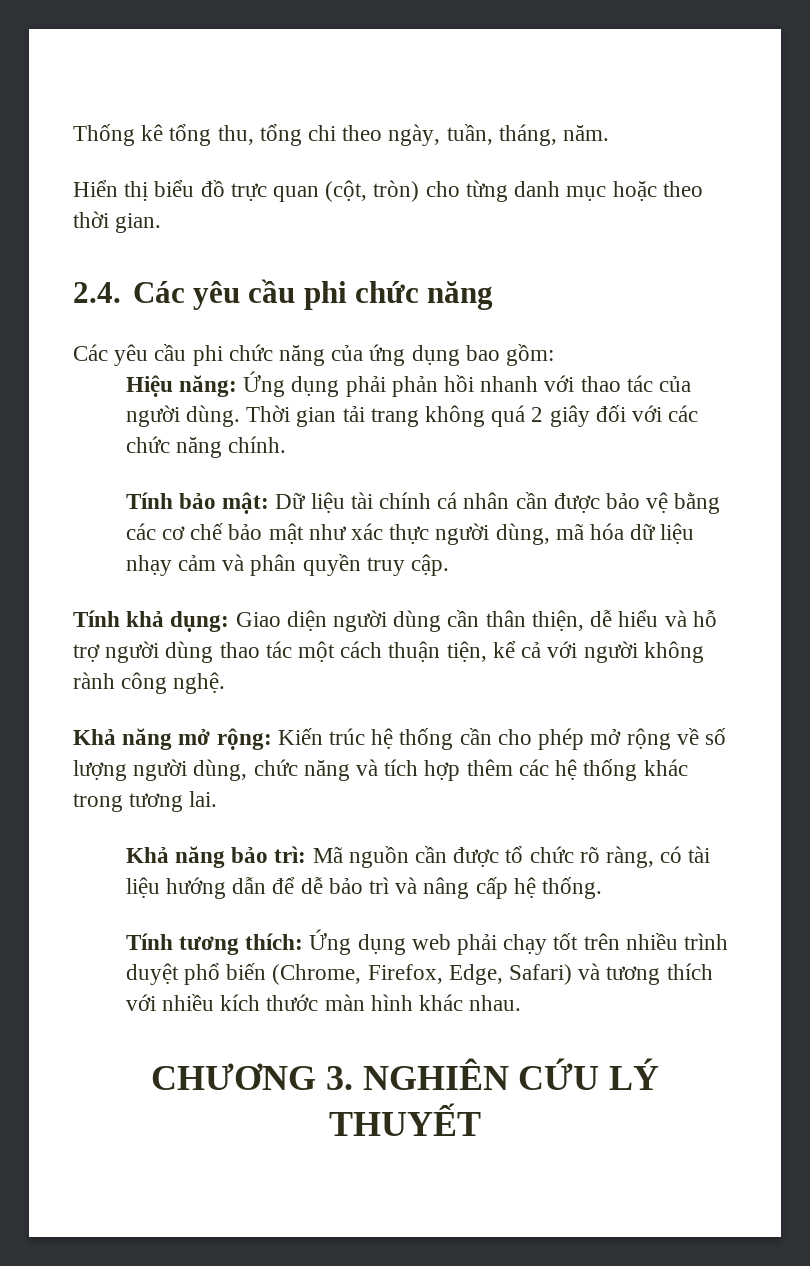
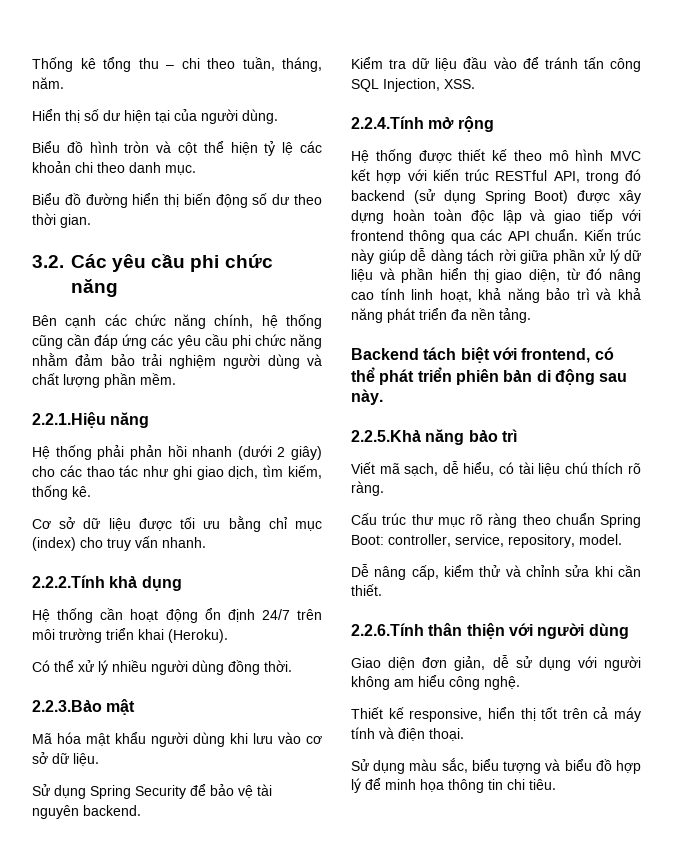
[217,124,441,146] thu, tổng chi theo ngày, -> [138,58,235,69] thu – chi theo
[154,180,657,202] biểu đồ trực quan (cột, tròn) cho từng danh mục hoặc -> [84,109,278,124] [32,141,323,156] [32,161,196,175] [32,193,290,208] số dư hiện tại của người dùng. // Biểu đồ hình tròn và cột thể hiện tỷ lệ các khoản chi theo danh mục. // Biểu đồ đường hiển thị biến động số dư
[73,282,121,303] 2.4. -> [32,255,64,268] 3.2.
[73,344,555,366] [125,371,691,397] [125,405,699,427] [125,436,287,458] [125,492,721,514] [125,523,695,545] [125,554,449,576] [73,610,717,632] [73,641,542,663] Các yêu cầu phi chức năng của ứng dụng bao gồm: // Hiệu năng: Ứng dụng phải phản hồi nhanh với thao tác của người dùng. Thời gian tải trang không quá 2 giây đối với các chức năng chính. // Tính bảo mật: Dữ liệu tài chính cá nhân cần được bảo vệ bằng các cơ chế bảo mật như xác thực người dùng, mã hóa dữ liệu nhạy cảm và phân quyền truy cập. // Tính khả dụng: Giao diện người dùng cần thân thiện, dễ hiểu và hỗ trợ người dùng thao tác một cách thuận tiện, kể cả -> [32,314,322,329] [32,334,322,349] [32,353,322,369] [32,373,176,388] [32,412,150,428] [32,445,322,460] [32,465,322,480] [32,485,91,500] [32,516,322,532] [32,536,206,551] [32,575,182,591] [32,608,322,623] [32,628,228,643] [32,660,292,675] [32,699,136,715] [32,732,322,747] [32,752,99,766] [32,784,272,799] [32,805,141,819] [351,57,641,72] [351,78,475,92] [351,116,494,132] [351,149,641,164] [351,169,641,184] [351,189,641,204] [351,209,641,224] [351,229,641,244] [351,248,641,264] [351,268,641,283] [351,288,641,303] [351,308,531,323] [351,347,614,363] [351,367,628,385] [351,389,383,405] [351,429,517,445] [351,461,641,476] [351,481,384,496] [351,513,641,528] [351,534,622,548] [351,564,641,580] [351,584,382,596] [351,623,629,639] [351,655,571,671] Bên cạnh các chức năng chính, hệ thống cũng cần đáp ứng các yêu cầu phi chức năng nhằm đảm bảo trải nghiệm người dùng và chất lượng phần mềm. // 2.2.1.Hiệu năng // Hệ thống phải phản hồi nhanh (dưới 2 giây) cho các thao tác như ghi giao dịch, tìm kiếm, thống kê. // Cơ sở dữ liệu được tối ưu bằng chỉ mục (index) cho truy vấn nhanh. // 2.2.2.Tính khả dụng // Hệ thống cần hoạt động ổn định 24/7 trên môi trường triển khai (Heroku). // Có thể xử lý nhiều người dùng đồng thời. // 2.2.3.Bảo mật // Mã hóa mật khẩu người dùng khi lưu vào cơ sở dữ liệu. // Sử dụng Spring Security để bảo vệ tài nguyên backend. // Kiểm tra dữ liệu đầu vào để tránh tấn công SQL Injection, XSS. // 2.2.4.Tính mở rộng // Hệ thống được thiết kế theo mô hình MVC kết hợp với kiến trúc RESTful API, trong đó backend (sử dụng Spring Boot) được xây dựng hoàn toàn độc lập và giao tiếp với frontend thông qua các API chuẩn. Kiến trúc này giúp dễ dàng tách rời giữa phần xử lý dữ liệu và phần hiển thị giao diện, từ đó nâng cao tính linh hoạt, khả năng bảo trì và khả năng phát triển đa nền tảng. // Backend tách biệt với frontend, có thể phát triển phiên bản di động sau này. // 2.2.5.Khả năng bảo trì // Viết mã sạch, dễ hiểu, có tài liệu chú thích rõ ràng. // Cấu trúc thư mục rõ ràng theo chuẩn Spring Boot: controller, service, repository, model. // Dễ nâng cấp, kiểm thử và chỉnh sửa khi cần thiết. // 2.2.6.Tính thân thiện với người dùng // Giao diện đơn giản, dễ sử dụng
[73,672,115,689] rành -> [394,675,445,687] am hiểu
[73,728,726,750] [73,759,688,781] [73,791,218,812] [125,846,711,868] [125,877,602,899] [125,929,728,955] [125,963,713,985] [125,994,522,1011] [151,1058,659,1090] [329,1103,481,1136] Khả năng mở rộng: Kiến trúc hệ thống cần cho phép mở rộng về số lượng người dùng, chức năng và tích hợp thêm các hệ thống khác trong tương lai. // Khả năng bảo trì: Mã nguồn cần được tổ chức rõ ràng, có tài liệu hướng dẫn để dễ bảo trì và nâng cấp hệ thống. // Tính tương thích: Ứng dụng web phải chạy tốt trên nhiều trình duyệt phổ biến (Chrome, Firefox, Edge, Safari) và tương thích với nhiều kích thước màn hình khác nhau. // CHƯƠNG 3. NGHIÊN CỨU LÝ THUYẾT -> [351,707,641,722] [351,727,464,741] [351,758,641,774] [351,778,556,793] Thiết kế responsive, hiển thị tốt trên cả máy tính và điện thoại. // Sử dụng màu sắc, biểu tượng và biểu đồ hợp lý để minh họa thông tin chi tiêu.

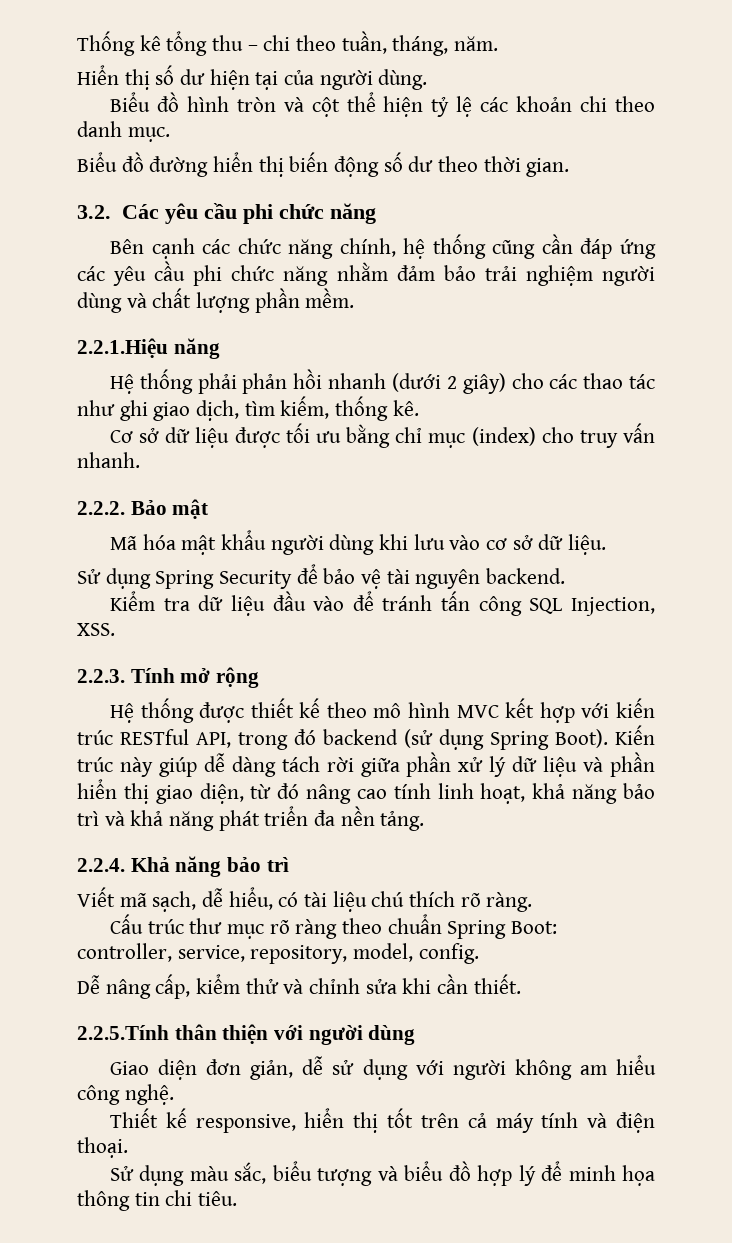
[32,575,182,591] [32,608,322,623] [32,628,228,643] [32,660,292,675] [32,700,102,712] 2.2.2.Tính khả dụng // Hệ thống cần hoạt động ổn định 24/7 trên môi trường triển khai (Heroku). // Có thể xử lý nhiều người dùng đồng thời. // 2.2.3.Bảo -> [77,500,167,515] 2.2.2. Bảo
[351,116,424,129] 2.2.4.Tính -> [77,668,175,683] 2.2.3. Tính
[534,190,641,204] [351,209,641,224] [351,229,579,244] Boot) được xây dựng hoàn toàn độc lập và giao tiếp với frontend thông qua các API chuẩn. -> [555,729,608,748] Boot).
[351,347,614,363] [351,367,628,385] [351,389,383,405] [351,430,421,442] Backend tách biệt với frontend, có thể phát triển phiên bản di động sau này. // 2.2.5.Khả -> [77,857,170,872] 2.2.4. Khả
[579,534,622,545] model. -> [353,943,479,964] model, config.
[351,623,424,636] 2.2.6.Tính -> [77,1025,169,1040] 2.2.5.Tính

